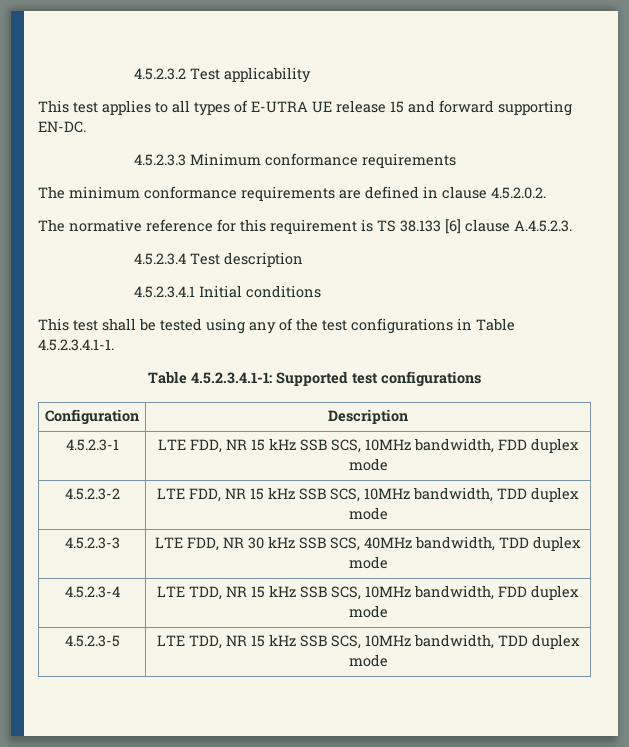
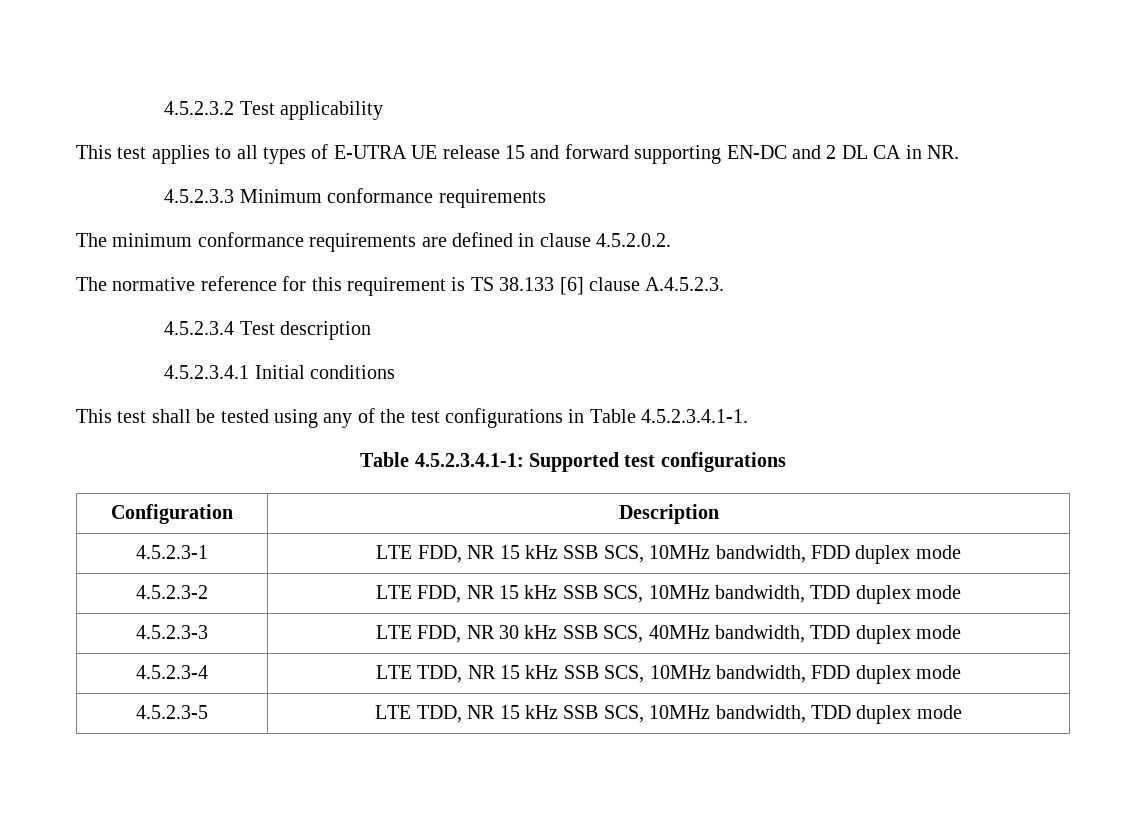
[38,121,86,133] EN-DC. -> [726,145,959,159] EN-DC and 2 DL CA in NR.

